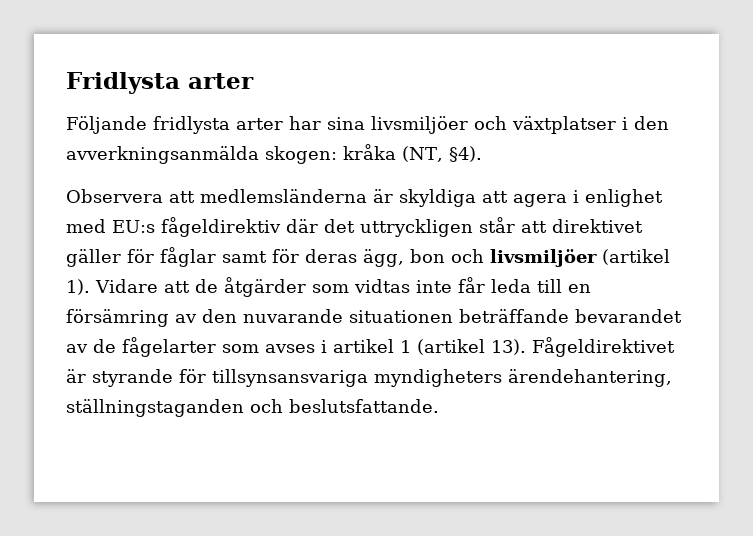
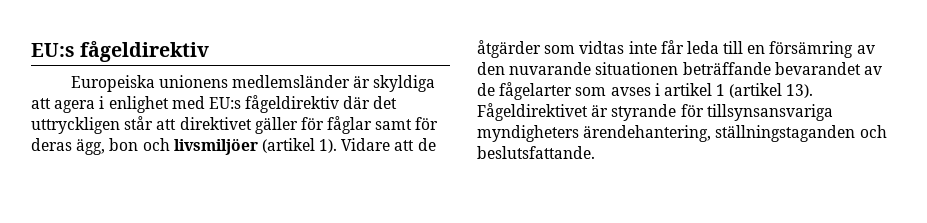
[66,72,254,94] [66,116,669,134] [66,144,482,164] [66,189,367,203] Fridlysta arter // Följande fridlysta arter har sina livsmiljöer och växtplatser i den avverkningsanmälda skogen: kråka (NT, §4). // Observera att medlemsländerna -> [31,40,210,62] [70,75,351,92] EU:s fågeldirektiv // Europeiska unionens medlemsländer

